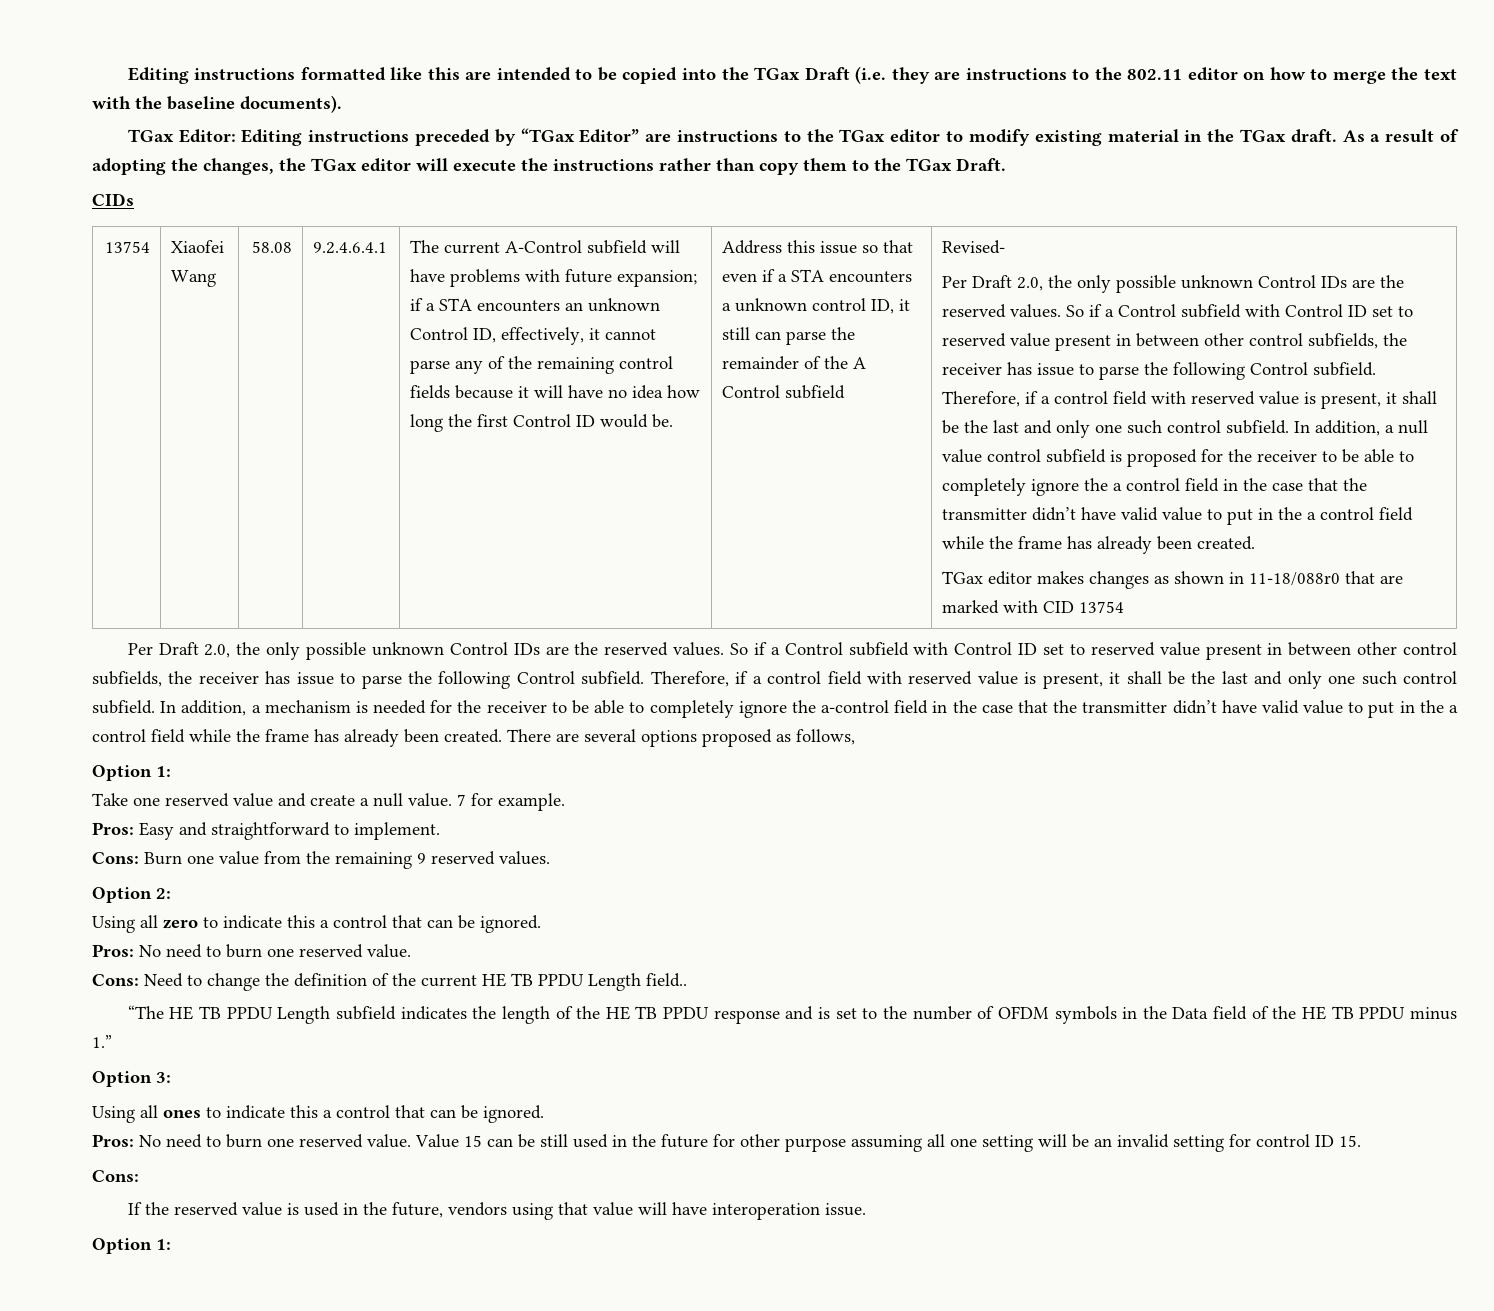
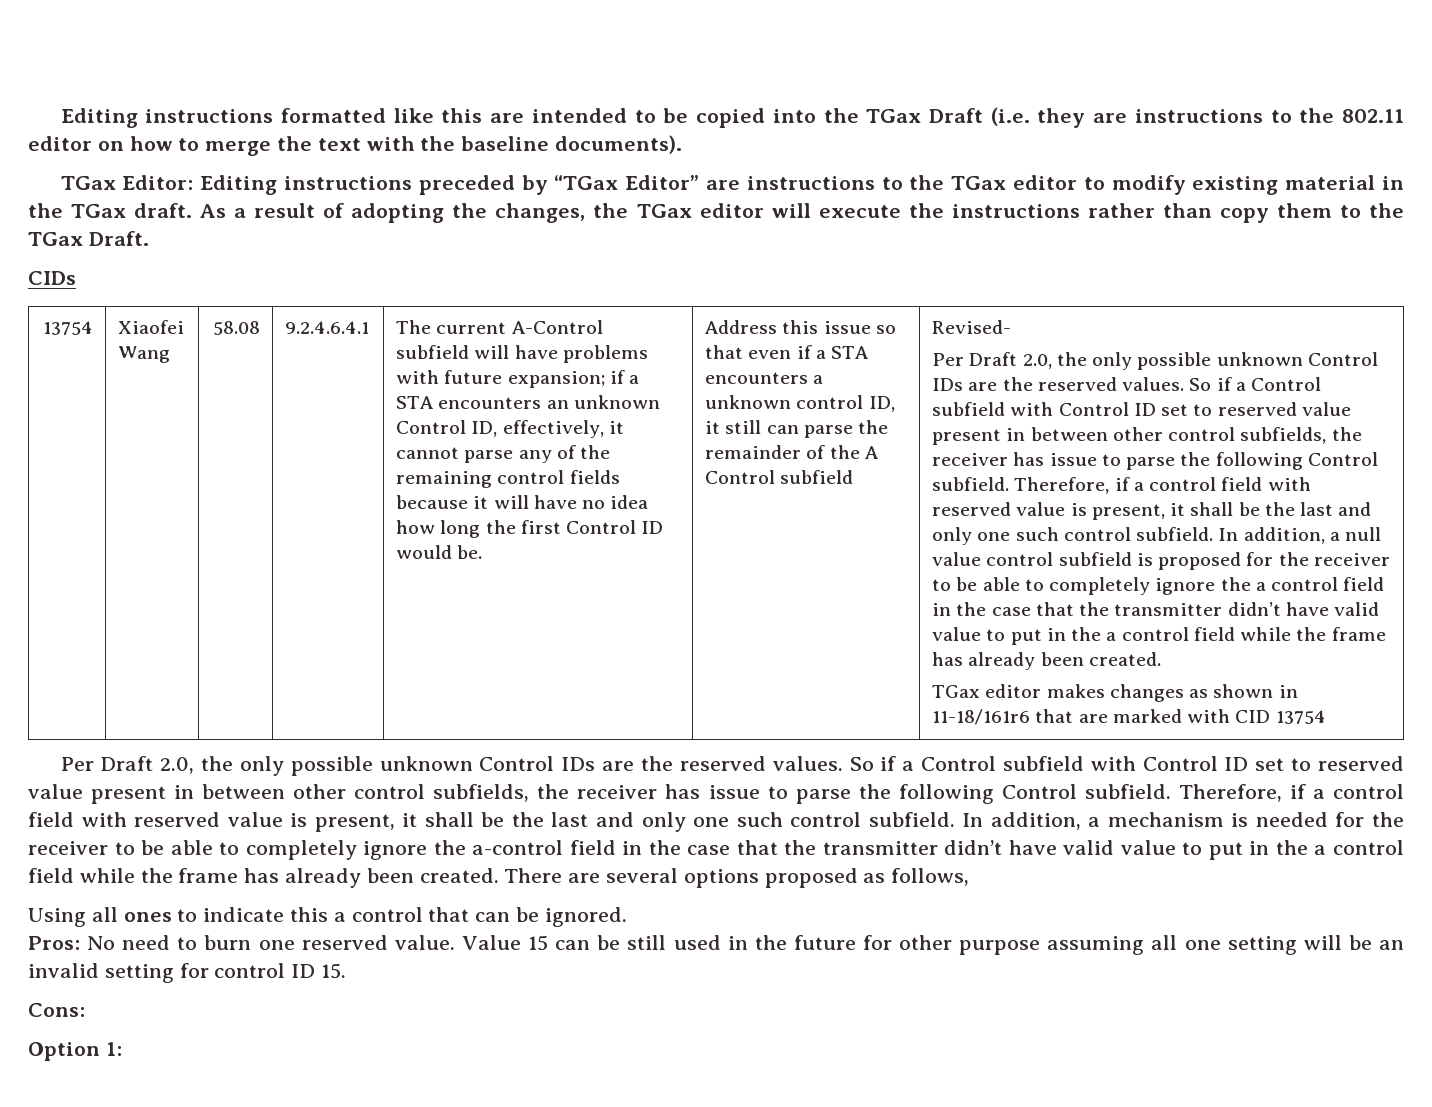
[1249,572,1341,586] 11-18/088r0 -> [932,709,1031,725] 11-18/161r6
[92,765,171,781] [92,793,565,811] [92,822,440,840] [92,851,550,869] [92,887,171,903] [92,915,541,933] [92,944,411,958] [92,973,687,991] [127,1005,1457,1024] [92,1035,112,1048] [92,1071,171,1087] // Option 1: // Take one reserved value and create a null value. 7 for example. // Pros: Easy and straightforward to implement. // Cons: Burn one value from the remaining 9 reserved values. // Option 2: // Using all zero to indicate this a control that can be ignored. // Pros: No need to burn one reserved value. // Cons: Need to change the definition of the current HE TB PPDU Length field.. // “The HE TB PPDU Length subfield indicates the length of the HE TB PPDU response and is set to the number of OFDM symbols in the Data field of the HE TB PPDU minus 1.” // Option 3: -> (970, 877) none
[127,1202,866,1220] // If the reserved value is used in the future, vendors using that value will have interoperation issue. -> (85, 1010) none

